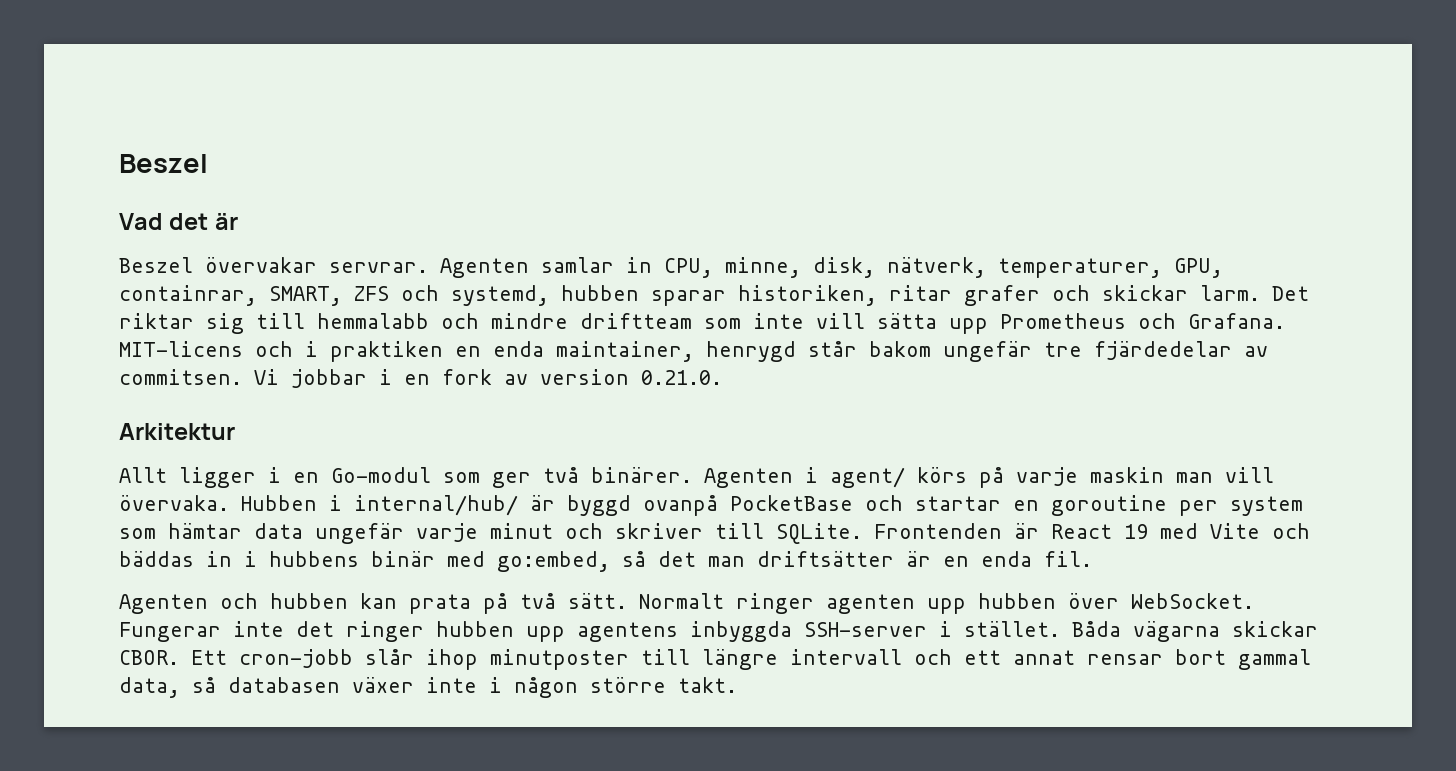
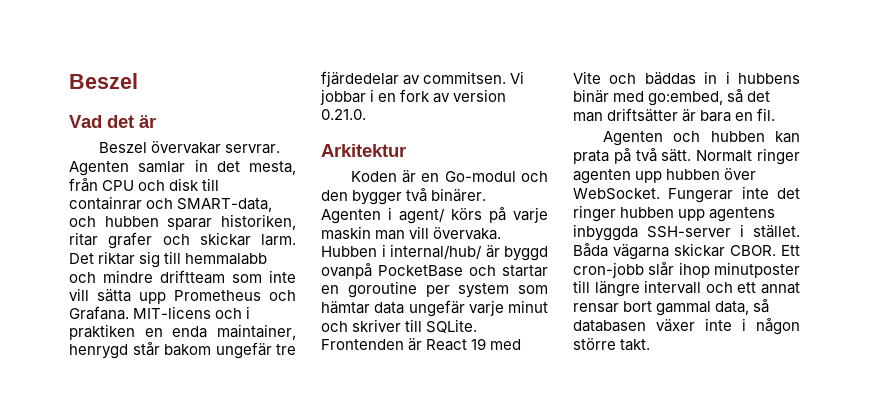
[664,257,1223,278] [119,285,549,306] CPU, minne, disk, nätverk, temperaturer, GPU, containrar, SMART, ZFS och systemd, -> [216,161,296,175] [69,178,220,192] [69,196,273,212] [69,216,96,227] det mesta, från CPU och disk till containrar och SMART-data, och
[119,467,531,488] Allt ligger i en Go-modul som ger -> [350,170,548,183] [321,190,403,205] Koden är en Go-modul och den bygger
[943,551,1032,567] en enda -> [700,110,754,122] bara en

